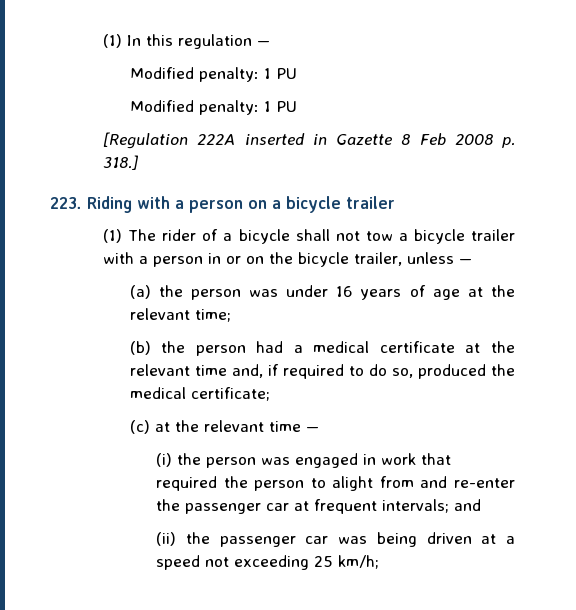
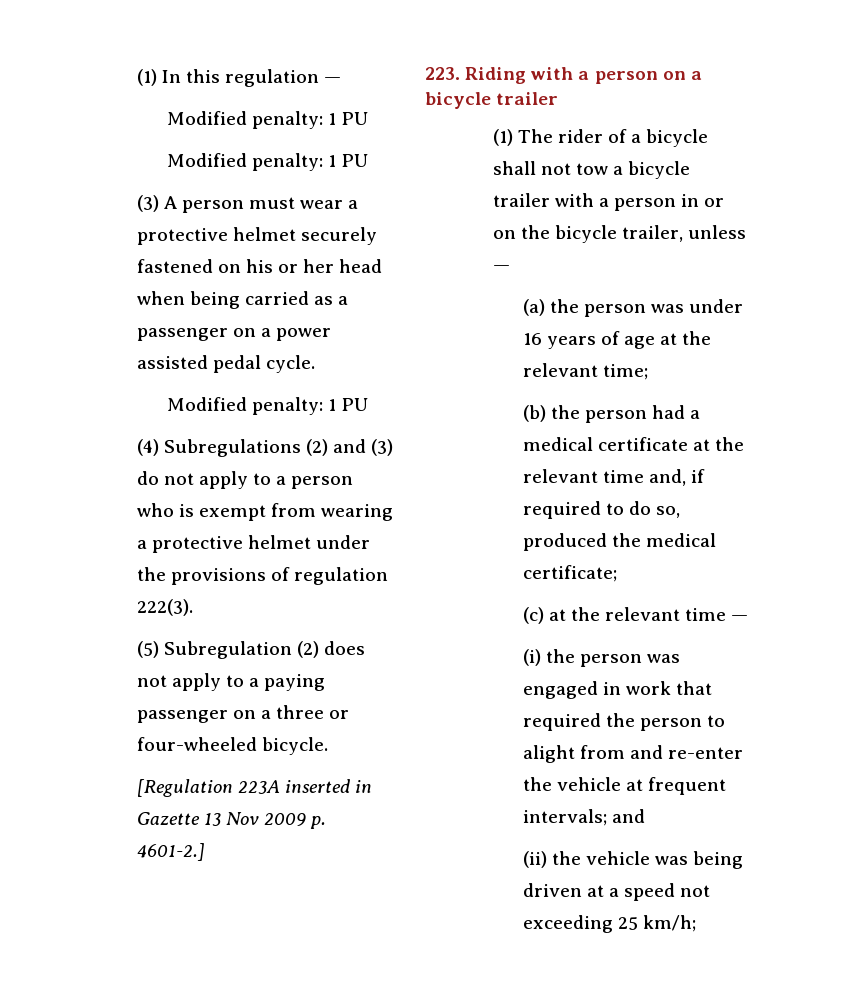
(297, 106) none -> [136,195,359,213] [136,227,377,245] [136,259,383,273] [136,291,349,309] [136,328,331,341] [136,355,315,373] [166,397,368,415] [136,439,394,457] [136,471,354,489] [136,503,394,521] [136,535,370,553] [136,567,388,585] [136,599,193,616] [136,641,365,659] [136,673,326,691] [136,705,350,723] [136,737,328,755] // (3) A person must wear a protective helmet securely fastened on his or her head when being carried as a passenger on a power assisted pedal cycle. // Modified penalty: 1 PU // (4) Subregulations (2) and (3) do not apply to a person who is exempt from wearing a protective helmet under the provisions of regulation 222(3). // (5) Subregulation (2) does not apply to a paying passenger on a three or four-wheeled bicycle.
[197,134,236,145] 222A -> [237,780,280,794] 223A
[401,133,515,148] [103,155,139,170] 8 Feb 2008 p. 318.] -> [203,812,327,829] [136,843,205,861] 13 Nov 2009 p. 4601-2.]
[185,503,290,514] passenger car -> [556,777,621,791] vehicle
[219,536,329,547] passenger car -> [585,851,650,865] vehicle

